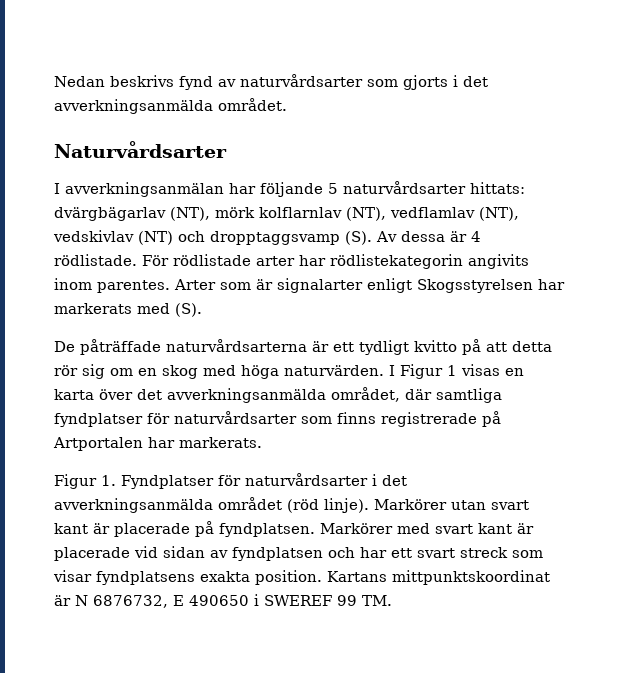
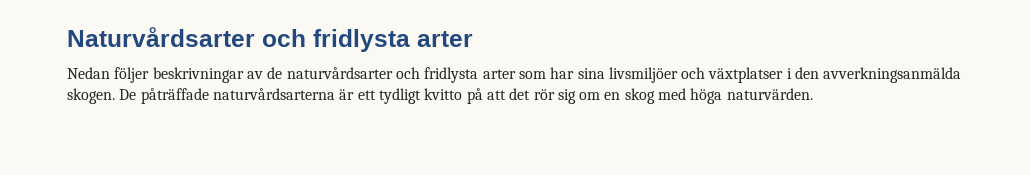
[54,74,488,90] [54,98,287,114] [54,141,227,158] [54,181,525,197] [54,207,519,221] [53,230,481,245] [54,254,529,269] [54,278,565,293] [54,303,202,317] Nedan beskrivs fynd av naturvårdsarter som gjorts i det avverkningsanmälda området. // Naturvårdsarter // I avverkningsanmälan har följande 5 naturvårdsarter hittats: dvärgbägarlav (NT), mörk kolflarnlav (NT), vedflamlav (NT), vedskivlav (NT) och dropptaggsvamp (S). Av dessa är 4 rödlistade. För rödlistade arter har rödlistekategorin angivits inom parentes. Arter som är signalarter enligt Skogsstyrelsen har markerats med (S). // -> [67,27,473,52] [67,67,962,83] [67,88,115,104] Naturvårdsarter och fridlysta arter // Nedan följer beskrivningar av de naturvårdsarter och fridlysta arter som har sina livsmiljöer och växtplatser i den avverkningsanmälda skogen.
[512,341,552,352] detta -> [509,88,531,100] det
[389,364,524,379] [54,387,502,403] [54,411,501,427] [53,437,262,451] [54,473,407,489] [54,497,529,513] [54,521,534,537] [54,546,543,561] [53,570,550,585] [54,594,392,608] I Figur 1 visas en karta över det avverkningsanmälda området, där samtliga fyndplatser för naturvårdsarter som finns registrerade på Artportalen har markerats. // Figur 1. Fyndplatser för naturvårdsarter i det avverkningsanmälda området (röd linje). Markörer utan svart kant är placerade på fyndplatsen. Markörer med svart kant är placerade vid sidan av fyndplatsen och har ett svart streck som visar fyndplatsens exakta position. Kartans mittpunktskoordinat är N 6876732, E 490650 i SWEREF 99 TM. -> (813, 94) none

